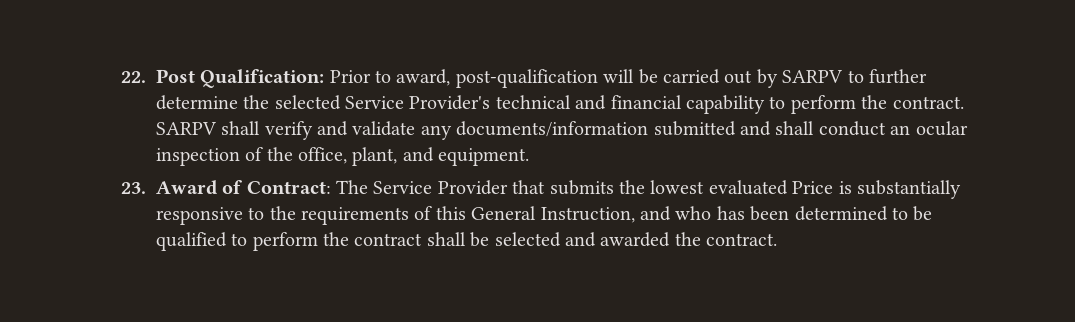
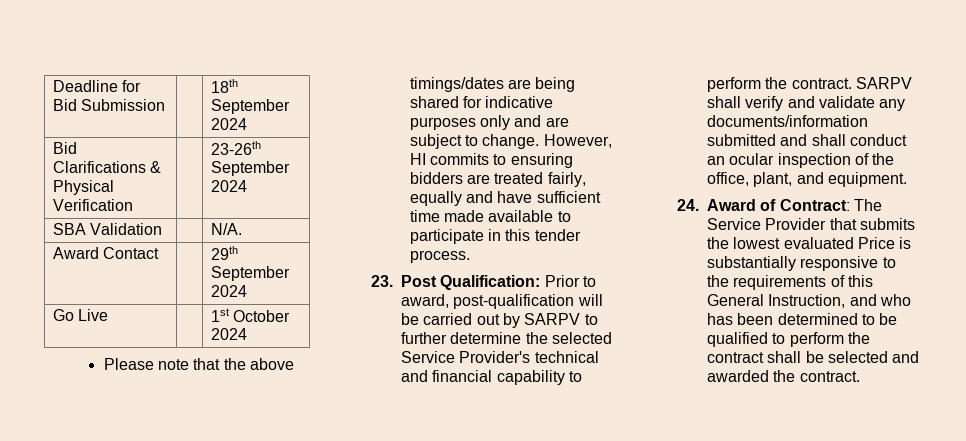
[120,71,146,83] 22. -> [52,80,142,92] [52,99,166,111] [210,79,238,93] [210,99,290,114] [210,118,247,130] [52,142,77,154] [52,161,162,173] [52,180,114,195] [52,199,133,211] [210,141,261,155] [210,161,290,176] [210,180,247,192] [52,223,163,235] [210,223,242,235] [52,247,160,259] [210,246,238,260] [210,266,290,281] [210,285,247,297] [52,309,109,321] [210,308,291,322] [210,328,247,340] [103,358,295,370] [409,77,576,92] [409,96,554,108] [409,115,569,130] [409,134,612,149] [409,153,573,168] [409,172,586,187] [409,191,601,206] [409,210,571,222] [409,229,581,244] [409,250,470,263] [371,275,394,287] Deadline for Bid Submission | | 18th September 2024 // Bid Clarifications & Physical Verification | | 23-26th September 2024 // SBA Validation | | N/A. // Award Contact | | 29th September 2024 // Go Live | | 1st October 2024 // Please note that the above timings/dates are being shared for indicative purposes only and are subject to change. However, HI commits to ensuring bidders are treated fairly, equally and have sufficient time made available to participate in this tender process. // 23.
[120,182,146,194] 23. -> [677,199,700,211] 24.

